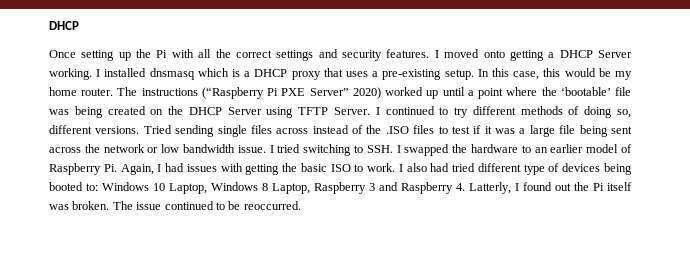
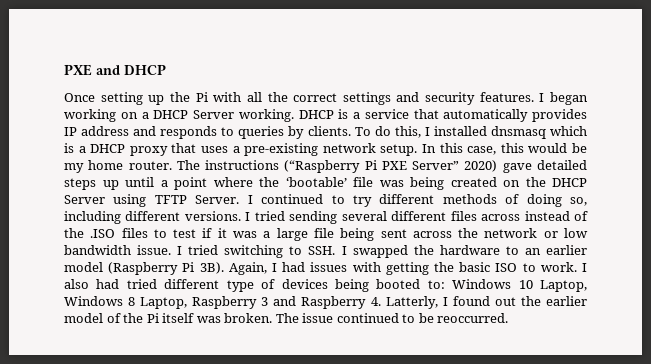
(49, 25) none -> [64,64,120,76] PXE and
[444,49,544,61] moved onto getting -> [550,92,589,105] [64,109,138,122] began working on
(92, 74) none -> [298,109,587,122] [64,126,421,139] DHCP is a service that automatically provides IP address and responds to queries by clients. To do this,
(442, 74) none -> [322,143,376,153] network
[385,87,424,96] worked -> [502,160,587,173] [64,178,96,190] gave detailed steps
(631, 113) none -> [64,211,121,224] including
[143,125,247,137] Tried sending single -> [245,211,447,224] I tried sending several different
[621,144,632,153] [49,163,117,175] of Raspberry Pi. -> [108,262,224,275] (Raspberry Pi 3B).
(589, 186) none -> [546,296,588,306] [64,313,144,323] earlier model of the

